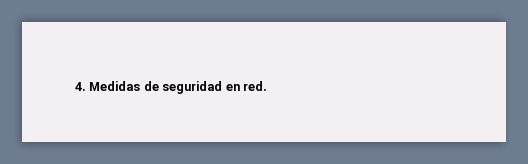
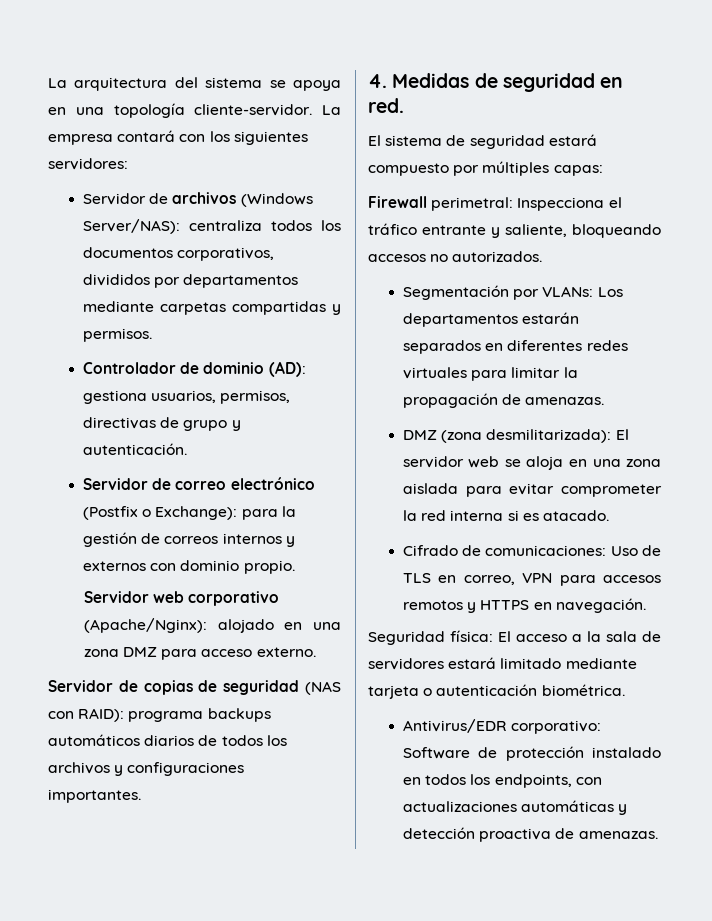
(75, 86) none -> [48,77,341,91] [48,103,341,118] [48,130,308,145] [48,158,128,170] [82,192,313,207] [82,219,341,234] [82,247,275,261] [82,274,299,288] [82,301,341,315] [82,328,152,342] [82,361,306,377] [82,390,291,404] [82,417,241,431] [82,443,187,455] [82,477,315,490] [82,506,296,520] [82,532,295,547] [82,560,295,574] [83,591,280,606] [83,618,341,633] [83,647,316,660] [48,680,341,695] [48,708,271,722] [48,734,287,746] [48,762,245,776] [48,789,141,803] La arquitectura del sistema se apoya en una topología cliente-servidor. La empresa contará con los siguientes servidores: // Servidor de archivos (Windows Server/NAS): centraliza todos los documentos corporativos, divididos por departamentos mediante carpetas compartidas y permisos. // Controlador de dominio (AD): gestiona usuarios, permisos, directivas de grupo y autenticación. // Servidor de correo electrónico (Postfix o Exchange): para la gestión de correos internos y externos con dominio propio. // Servidor web corporativo (Apache/Nginx): alojado en una zona DMZ para acceso externo. // Servidor de copias de seguridad (NAS con RAID): programa backups automáticos diarios de todos los archivos y configuraciones importantes. //
(267, 86) none -> [368,134,597,149] [368,161,603,176] [368,196,622,211] [368,223,661,238] [368,251,543,262] [402,285,623,300] [402,312,580,327] [402,340,628,354] [402,367,578,381] [402,393,605,408] [402,429,629,443] [402,456,661,470] [402,483,662,497] [402,510,609,521] [402,545,661,556] [402,573,661,586] [402,598,646,613] [368,630,661,645] [368,657,637,670] [368,684,625,699] [402,719,602,734] [402,746,661,761] [402,774,602,788] [402,800,628,815] [402,827,658,842] // El sistema de seguridad estará compuesto por múltiples capas: // Firewall perimetral: Inspecciona el tráfico entrante y saliente, bloqueando accesos no autorizados. // Segmentación por VLANs: Los departamentos estarán separados en diferentes redes virtuales para limitar la propagación de amenazas. // DMZ (zona desmilitarizada): El servidor web se aloja en una zona aislada para evitar comprometer la red interna si es atacado. // Cifrado de comunicaciones: Uso de TLS en correo, VPN para accesos remotos y HTTPS en navegación. // Seguridad física: El acceso a la sala de servidores estará limitado mediante tarjeta o autenticación biométrica. // Antivirus/EDR corporativo: Software de protección instalado en todos los endpoints, con actualizaciones automáticas y detección proactiva de amenazas.

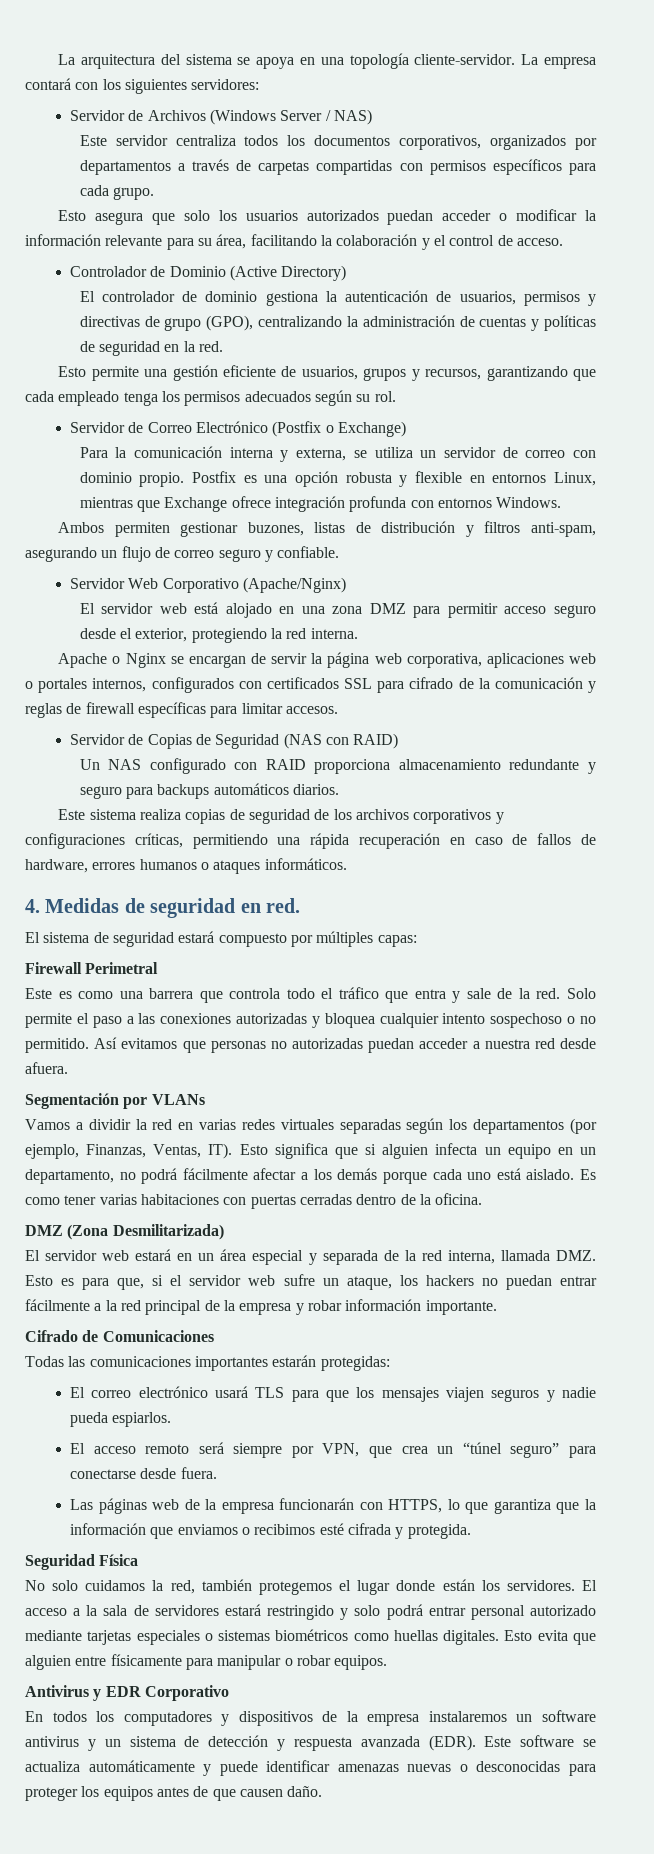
[172,192,313,207] [82,219,180,234] archivos (Windows Server/NAS): -> [147,109,372,125] [79,135,168,146] Archivos (Windows Server / NAS) // Este servidor
[82,274,150,286] divididos -> [490,135,567,150] organizados
[82,301,341,315] [82,328,152,342] [82,361,306,377] [82,390,291,404] [82,417,241,431] [82,443,187,455] [82,477,315,490] [82,506,296,520] [82,532,295,547] [82,560,295,574] [83,591,280,606] [83,618,207,633] mediante carpetas compartidas y permisos. // Controlador de dominio (AD): gestiona usuarios, permisos, directivas de grupo y autenticación. // Servidor de correo electrónico (Postfix o Exchange): para la gestión de correos internos y externos con dominio propio. // Servidor web corporativo (Apache/Nginx): -> [177,159,597,175] [79,185,155,200] [58,209,596,225] [25,234,563,250] [69,265,347,281] [79,290,597,306] [79,315,596,331] [79,341,223,356] [58,365,597,381] [25,390,396,406] [69,421,406,437] [79,446,596,462] [79,471,597,487] [79,496,562,512] [58,521,597,537] [25,546,340,562] [69,577,346,593] [79,602,219,614] a través de carpetas compartidas con permisos específicos para cada grupo. // Esto asegura que solo los usuarios autorizados puedan acceder o modificar la información relevante para su área, facilitando la colaboración y el control de acceso. // Controlador de Dominio (Active Directory) // El controlador de dominio gestiona la autenticación de usuarios, permisos y directivas de grupo (GPO), centralizando la administración de cuentas y políticas de seguridad en la red. // Esto permite una gestión eficiente de usuarios, grupos y recursos, garantizando que cada empleado tenga los permisos adecuados según su rol. // Servidor de Correo Electrónico (Postfix o Exchange) // Para la comunicación interna y externa, se utiliza un servidor de correo con dominio propio. Postfix es una opción robusta y flexible en entornos Linux, mientras que Exchange ofrece integración profunda con entornos Windows. // Ambos permiten gestionar buzones, listas de distribución y filtros anti-spam, asegurando un flujo de correo seguro y confiable. // Servidor Web Corporativo (Apache/Nginx) // El servidor web está
[201,647,316,657] [48,680,341,695] [48,708,271,722] [48,734,263,746] acceso externo. // Servidor de copias de seguridad (NAS con RAID): programa backups automáticos diarios de todos -> [447,603,596,618] [79,628,358,643] [58,652,596,668] [25,677,597,693] [25,702,338,718] [69,733,399,749] [79,758,597,774] [79,783,339,799] [58,809,330,824] permitir acceso seguro desde el exterior, protegiendo la red interna. // Apache o Nginx se encargan de servir la página web corporativa, aplicaciones web o portales internos, configurados con certificados SSL para cifrado de la comunicación y reglas de firewall específicas para limitar accesos. // Servidor de Copias de Seguridad (NAS con RAID) // Un NAS configurado con RAID proporciona almacenamiento redundante y seguro para backups automáticos diarios. // Este sistema realiza copias de seguridad de
(110, 768) none -> [413,809,492,824] corporativos
[48,789,141,803] importantes. -> [134,833,596,849] [25,858,347,874] críticas, permitiendo una rápida recuperación en caso de fallos de hardware, errores humanos o ataques informáticos.
[431,197,622,211] [368,223,661,238] [368,251,543,262] [402,285,623,300] [402,312,580,327] [402,340,628,354] [402,367,578,381] [402,393,605,408] [402,429,629,443] [402,456,661,470] [402,483,662,497] [402,510,609,521] [402,545,661,556] [402,573,661,586] [402,598,646,613] [368,630,493,645] perimetral: Inspecciona el tráfico entrante y saliente, bloqueando accesos no autorizados. // Segmentación por VLANs: Los departamentos estarán separados en diferentes redes virtuales para limitar la propagación de amenazas. // DMZ (zona desmilitarizada): El servidor web se aloja en una zona aislada para evitar comprometer la red interna si es atacado. // Cifrado de comunicaciones: Uso de TLS en correo, VPN para accesos remotos y HTTPS en navegación. // Seguridad física: -> [85,962,159,974] [25,987,596,1003] [25,1013,596,1028] [25,1037,596,1053] [25,1062,68,1074] [25,1093,205,1109] [25,1118,597,1134] [25,1143,596,1159] [25,1168,597,1184] [25,1193,483,1209] [25,1224,224,1240] [25,1249,596,1265] [25,1274,598,1290] [25,1299,497,1315] [25,1330,214,1342] [25,1355,390,1371] [69,1386,596,1402] [69,1412,172,1427] [69,1442,596,1458] [69,1467,217,1479] [69,1498,596,1514] [69,1523,471,1539] [25,1554,139,1570] [25,1579,575,1595] Perimetral // Este es como una barrera que controla todo el tráfico que entra y sale de la red. Solo permite el paso a las conexiones autorizadas y bloquea cualquier intento sospechoso o no permitido. Así evitamos que personas no autorizadas puedan acceder a nuestra red desde afuera. // Segmentación por VLANs // Vamos a dividir la red en varias redes virtuales separadas según los departamentos (por ejemplo, Finanzas, Ventas, IT). Esto significa que si alguien infecta un equipo en un departamento, no podrá fácilmente afectar a los demás porque cada uno está aislado. Es como tener varias habitaciones con puertas cerradas dentro de la oficina. // DMZ (Zona Desmilitarizada) // El servidor web estará en un área especial y separada de la red interna, llamada DMZ. Esto es para que, si el servidor web sufre un ataque, los hackers no puedan entrar fácilmente a la red principal de la empresa y robar información importante. // Cifrado de Comunicaciones // Todas las comunicaciones importantes estarán protegidas: // El correo electrónico usará TLS para que los mensajes viajen seguros y nadie pueda espiarlos. // El acceso remoto será siempre por VPN, que crea un “túnel seguro” para conectarse desde fuera. // Las páginas web de la empresa funcionarán con HTTPS, lo que garantiza que la información que enviamos o recibimos esté cifrada y protegida. // Seguridad Física // No solo cuidamos la red, también protegemos el lugar donde están los servidores.
[500,658,637,669] [368,684,625,699] [402,719,602,734] [402,746,661,761] [402,774,602,788] [402,800,628,815] [402,827,658,842] limitado mediante tarjeta o autenticación biométrica. // Antivirus/EDR corporativo: Software de protección instalado en todos los endpoints, con actualizaciones automáticas y detección proactiva de amenazas. -> [267,1604,596,1620] [25,1629,596,1645] [25,1654,388,1670] [25,1685,229,1701] [25,1710,597,1726] [25,1735,596,1751] [25,1760,596,1776] [25,1786,323,1801] restringido y solo podrá entrar personal autorizado mediante tarjetas especiales o sistemas biométricos como huellas digitales. Esto evita que alguien entre físicamente para manipular o robar equipos. // Antivirus y EDR Corporativo // En todos los computadores y dispositivos de la empresa instalaremos un software antivirus y un sistema de detección y respuesta avanzada (EDR). Este software se actualiza automáticamente y puede identificar amenazas nuevas o desconocidas para proteger los equipos antes de que causen daño.

